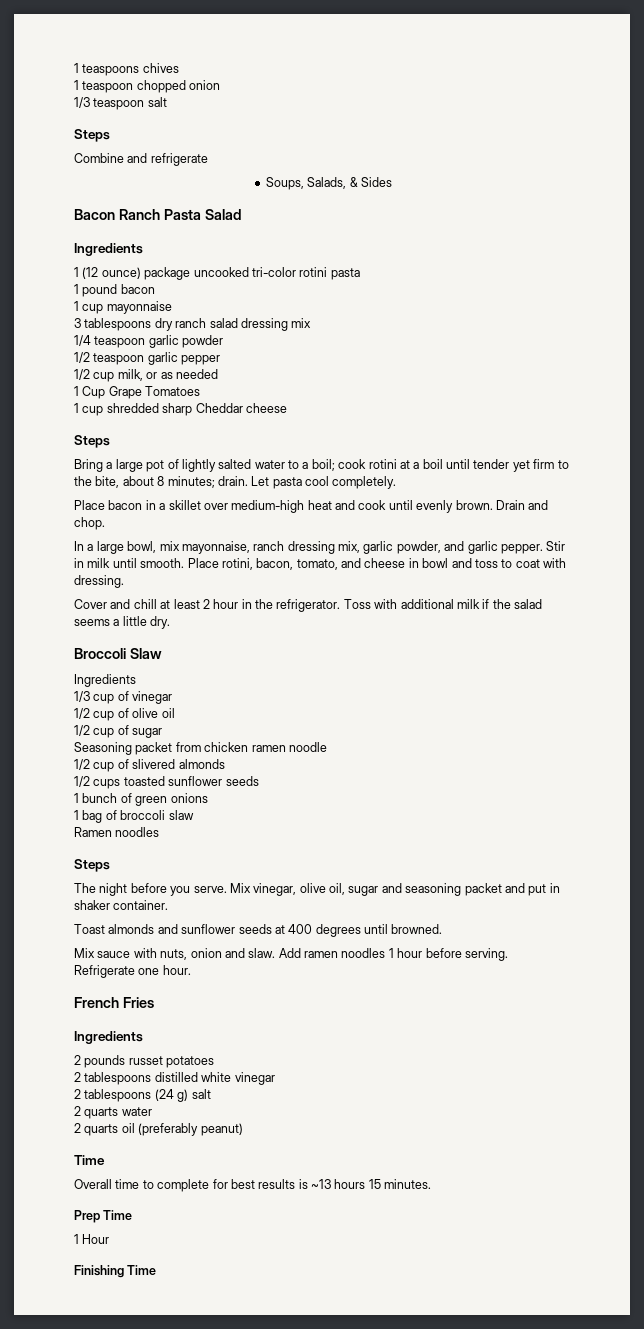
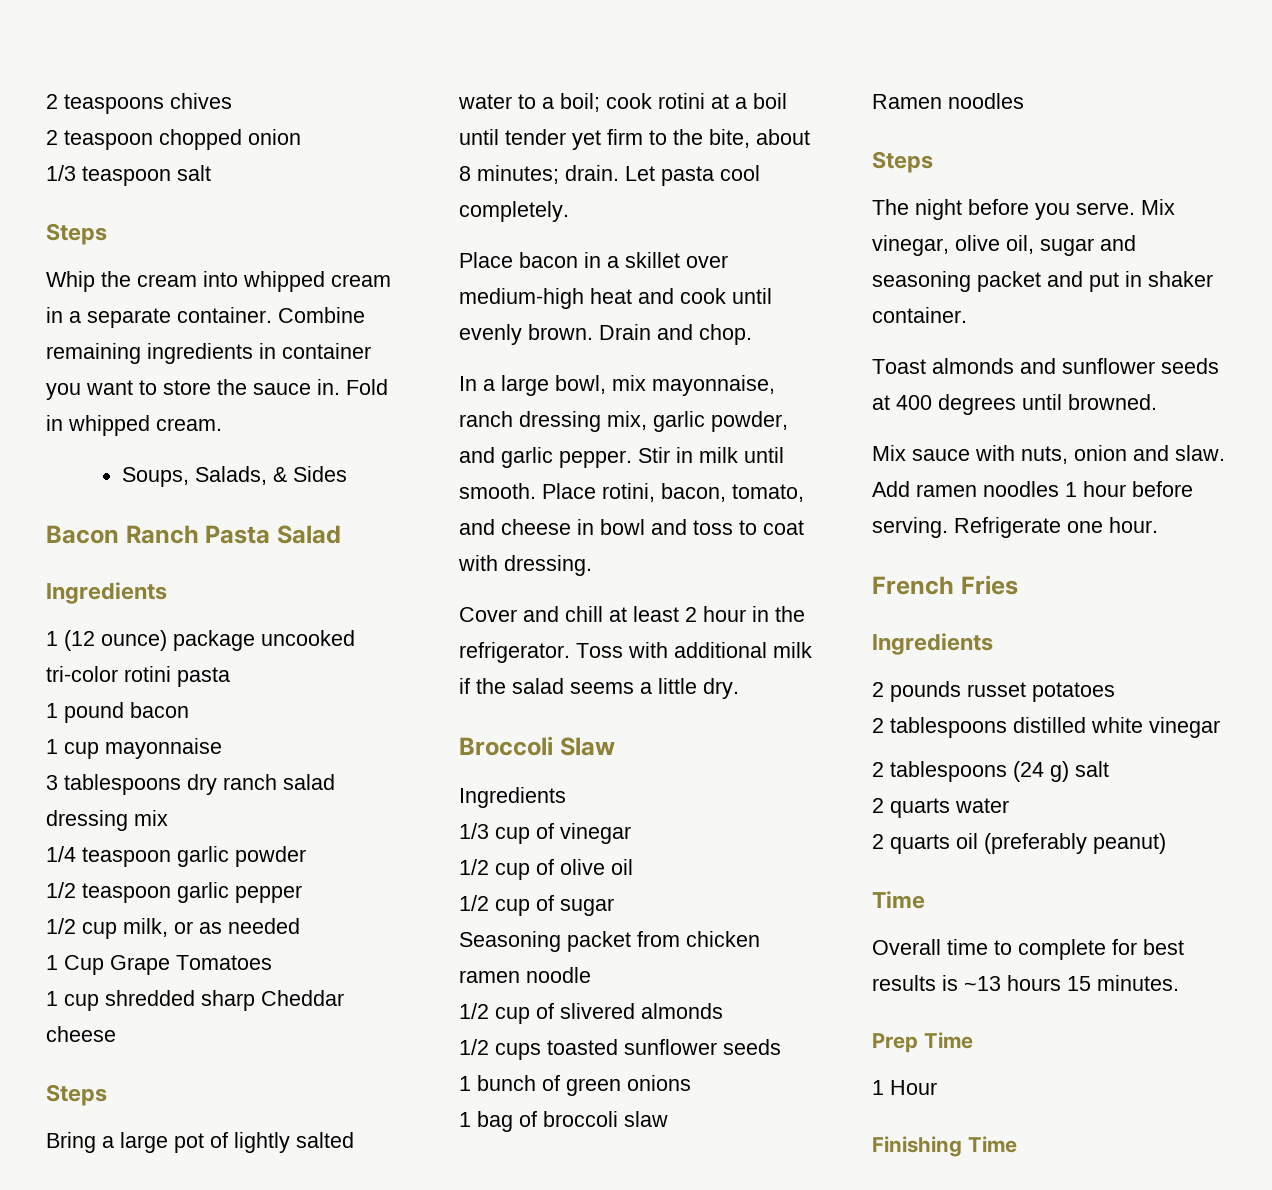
[74,63,79,73] 1 -> [46,94,58,109] 2
[74,80,79,90] 1 -> [46,130,58,145] 2
[74,153,208,166] Combine and refrigerate -> [46,271,391,292] [46,307,365,328] [46,343,371,364] [46,379,388,400] [46,415,222,436] Whip the cream into whipped cream in a separate container. Combine remaining ingredients in container you want to store the sauce in. Fold in whipped cream.

